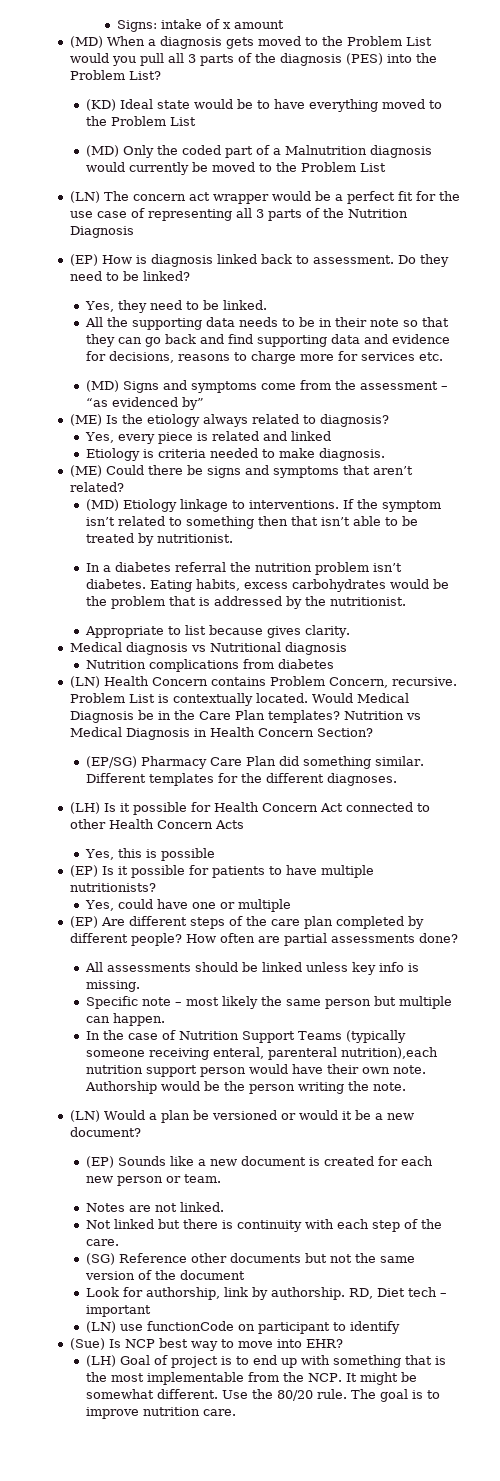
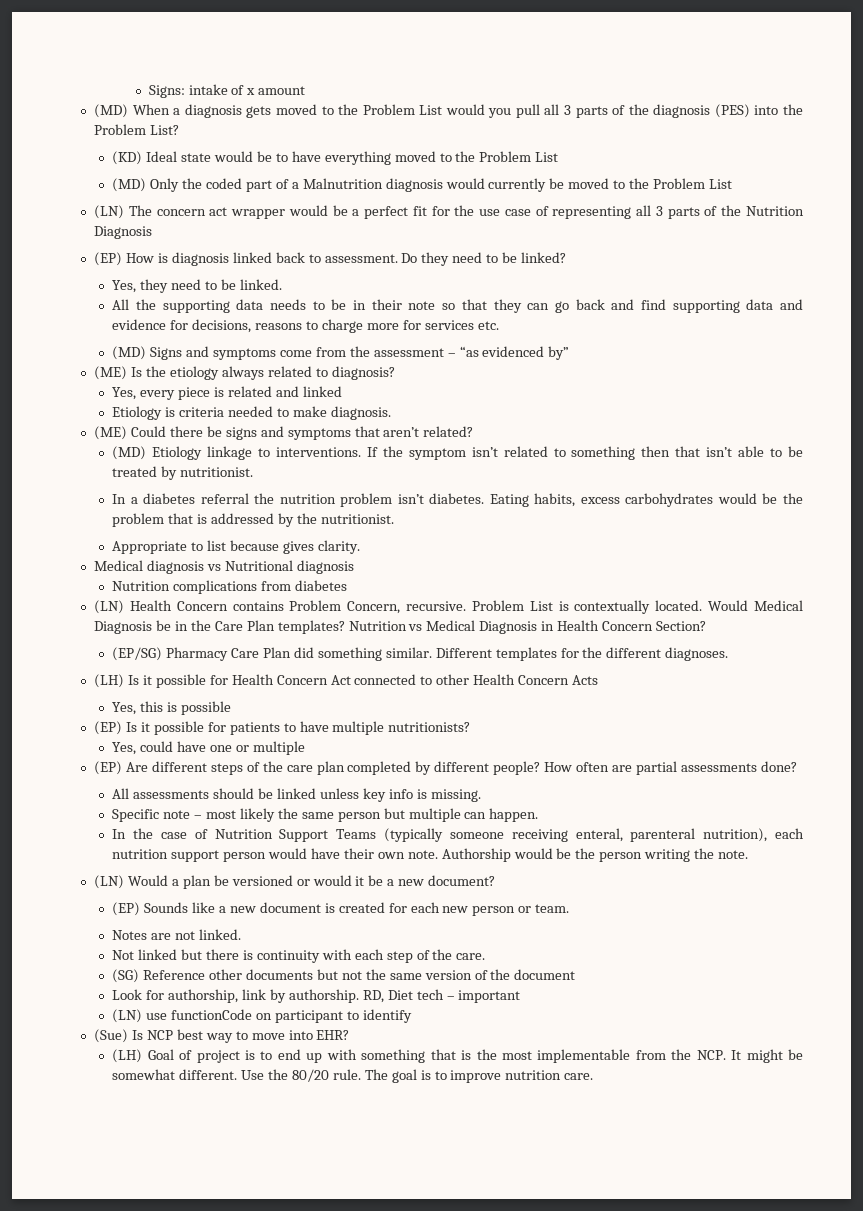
[340,1047,438,1059] nutrition),each -> [703,828,804,842] nutrition), each

